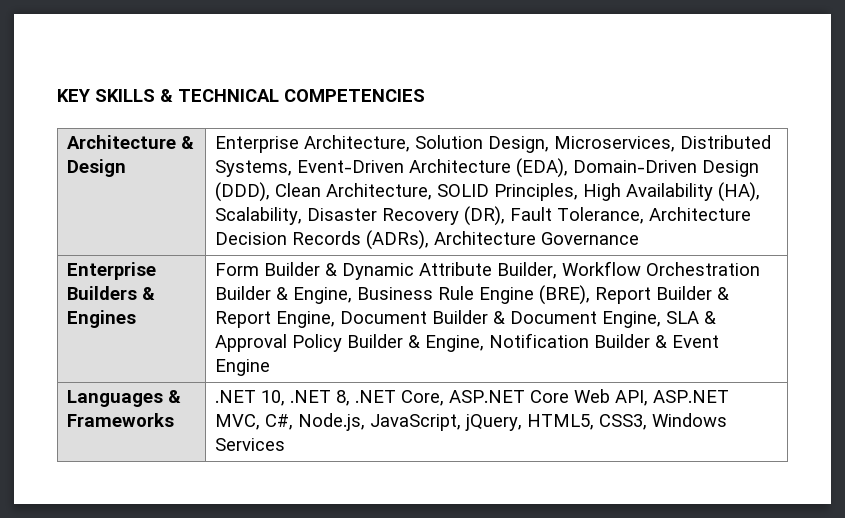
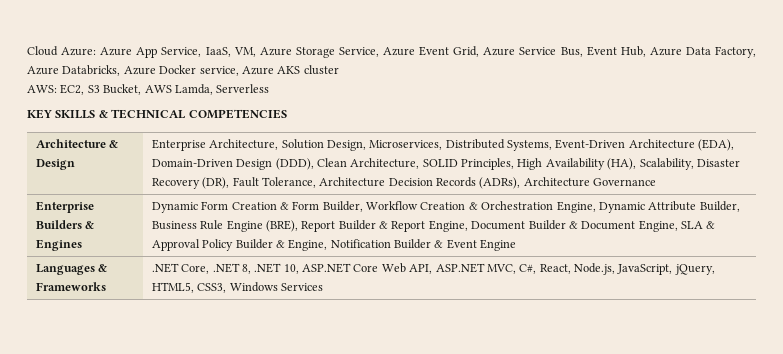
(57, 95) none -> [27,46,757,58] [27,65,339,76] [27,84,270,95] Cloud Azure: Azure App Service, IaaS, VM, Azure Storage Service, Azure Event Grid, Azure Service Bus, Event Hub, Azure Data Factory, Azure Databricks, Azure Docker service, Azure AKS cluster // AWS: EC2, S3 Bucket, AWS Lamda, Serverless //
[215,261,761,280] [215,286,353,304] Form Builder & Dynamic Attribute Builder, Workflow Orchestration Builder & Engine, -> [151,201,740,213] Dynamic Form Creation & Form Builder, Workflow Creation & Orchestration Engine, Dynamic Attribute Builder,
[261,390,286,406] 10, -> [181,264,210,274] Core,
[401,390,445,406] Core, -> [283,264,299,274] 10,
(294, 422) none -> [539,264,571,274] React,

